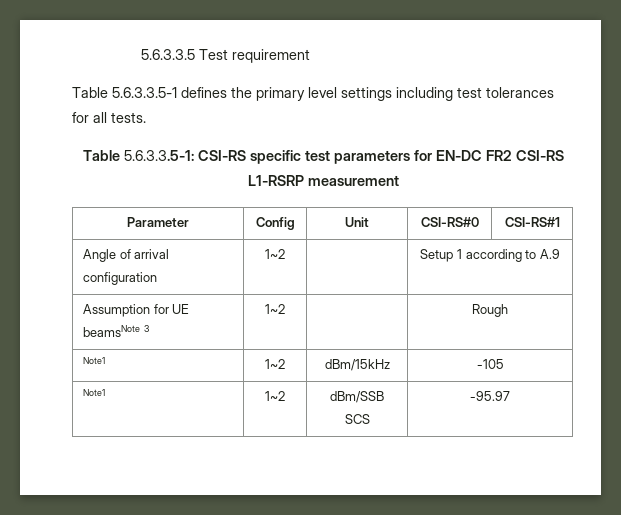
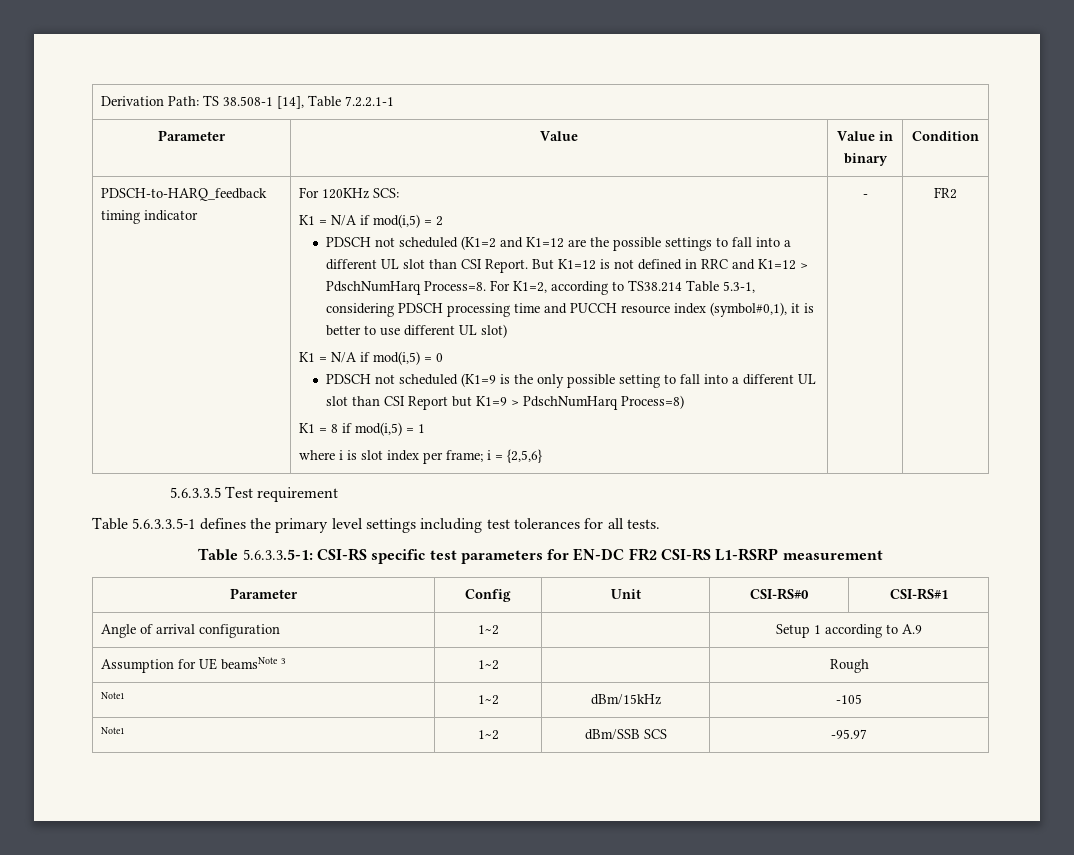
(140, 54) none -> [100,95,394,109] [158,130,226,141] [540,131,578,141] [837,131,893,141] [843,153,888,166] [911,131,979,141] [100,188,267,201] [100,210,198,224] [298,187,399,199] [298,214,443,228] [326,236,792,251] [326,259,809,273] [326,280,756,295] [326,302,815,317] [326,324,508,338] [298,351,443,365] [326,373,817,388] [326,395,685,410] [298,422,425,436] [298,449,542,464] [862,194,868,198] [933,187,957,199] Derivation Path: TS 38.508-1 [14], Table 7.2.2.1-1 // Parameter | Value | Value in binary | Condition // PDSCH-to-HARQ_feedback timing indicator | For 120KHz SCS: // K1 = N/A if mod(i,5) = 2 // PDSCH not scheduled (K1=2 and K1=12 are the possible settings to fall into a different UL slot than CSI Report. But K1=12 is not defined in RRC and K1=12 > PdschNumHarq Process=8. For K1=2, according to TS38.214 Table 5.3-1, considering PDSCH processing time and PUCCH resource index (symbol#0,1), it is better to use different UL slot) // K1 = N/A if mod(i,5) = 0 // PDSCH not scheduled (K1=9 is the only possible setting to fall into a different UL slot than CSI Report but K1=9 > PdschNumHarq Process=8) // K1 = 8 if mod(i,5) = 1 // where i is slot index per frame; i = {2,5,6} | - | FR2 //

